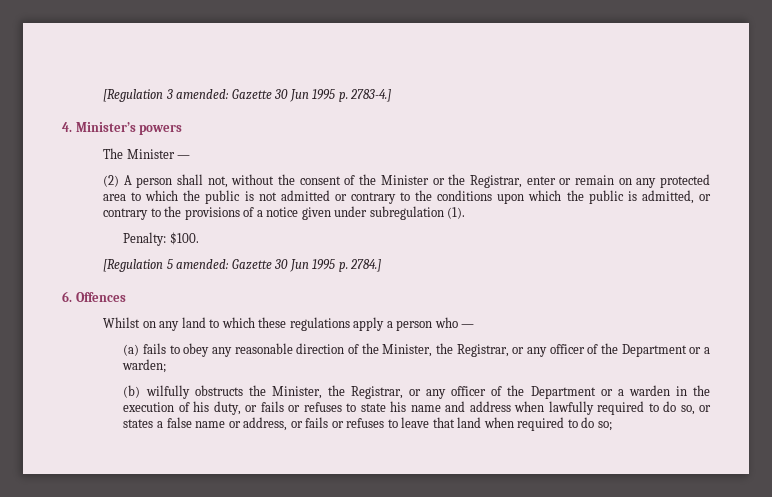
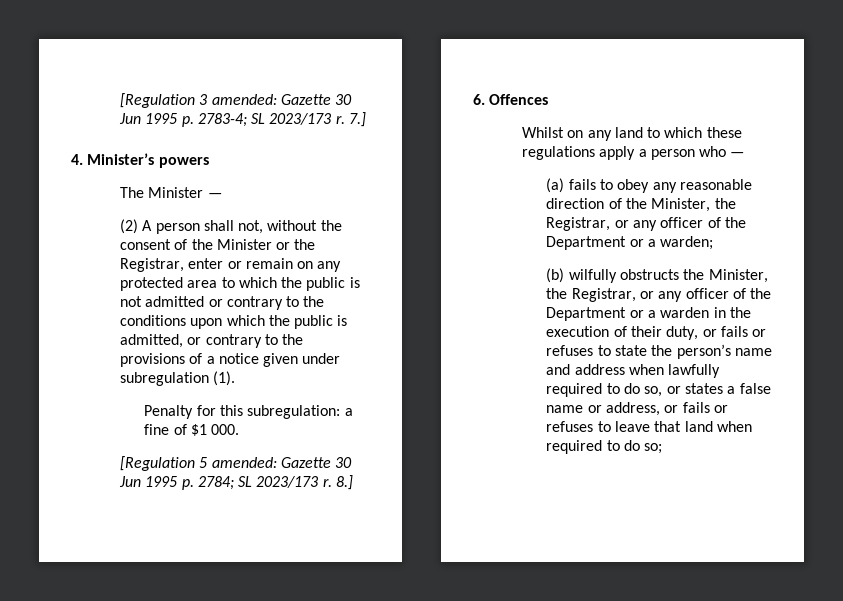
[350,89,392,102] 2783-4.] -> [197,112,367,127] 2783-4; SL 2023/173 r. 7.]
[123,232,199,246] Penalty: $100. -> [144,405,353,419] [144,424,240,436] Penalty for this subregulation: a fine of $1 000.
[350,259,382,272] 2784.] -> [197,475,354,490] 2784; SL 2023/173 r. 8.]
[193,401,210,412] his -> [630,326,662,337] their
[390,401,407,412] his -> [651,344,731,359] the person’s

